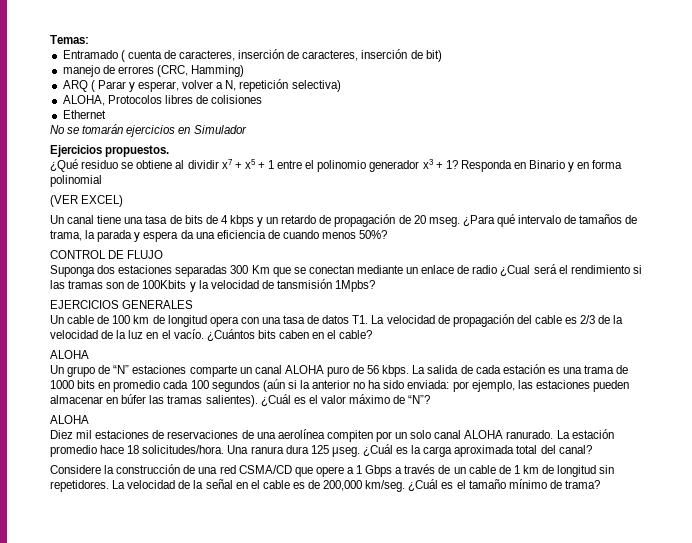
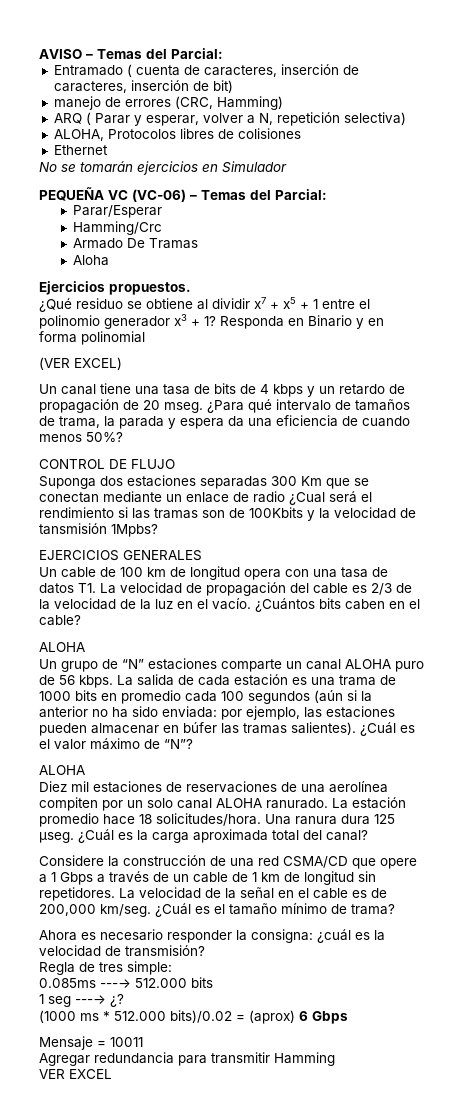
[50,35,89,44] Temas: -> [39,48,223,59] AVISO – Temas del Parcial:
(247, 129) none -> [39,187,327,202] [72,205,162,218] [72,221,162,235] [72,238,198,249] [72,255,109,266] // PEQUEÑA VC (VC-06) – Temas del Parcial: // Parar/Esperar // Hamming/Crc // Armado De Tramas // Aloha
(600, 484) none -> [39,929,385,943] [39,945,205,957] [39,961,172,975] [39,977,213,988] [39,994,124,1007] [39,1010,348,1024] [39,1036,143,1050] [39,1052,335,1066] [39,1069,112,1079] // Ahora es necesario responder la consigna: ¿cuál es la velocidad de transmisión? // Regla de tres simple: // 0.085ms ---→ 512.000 bits // 1 seg ---→ ¿? // (1000 ms * 512.000 bits)/0.02 = (aprox) 6 Gbps // Mensaje = 10011 // Agregar redundancia para transmitir Hamming // VER EXCEL

